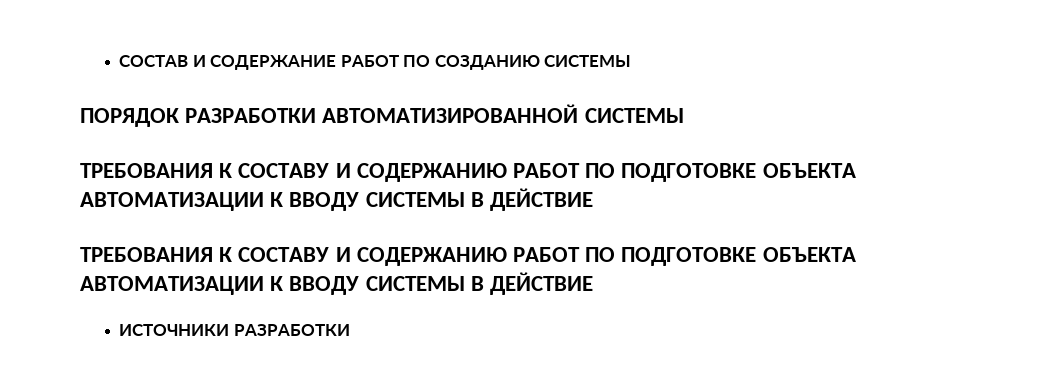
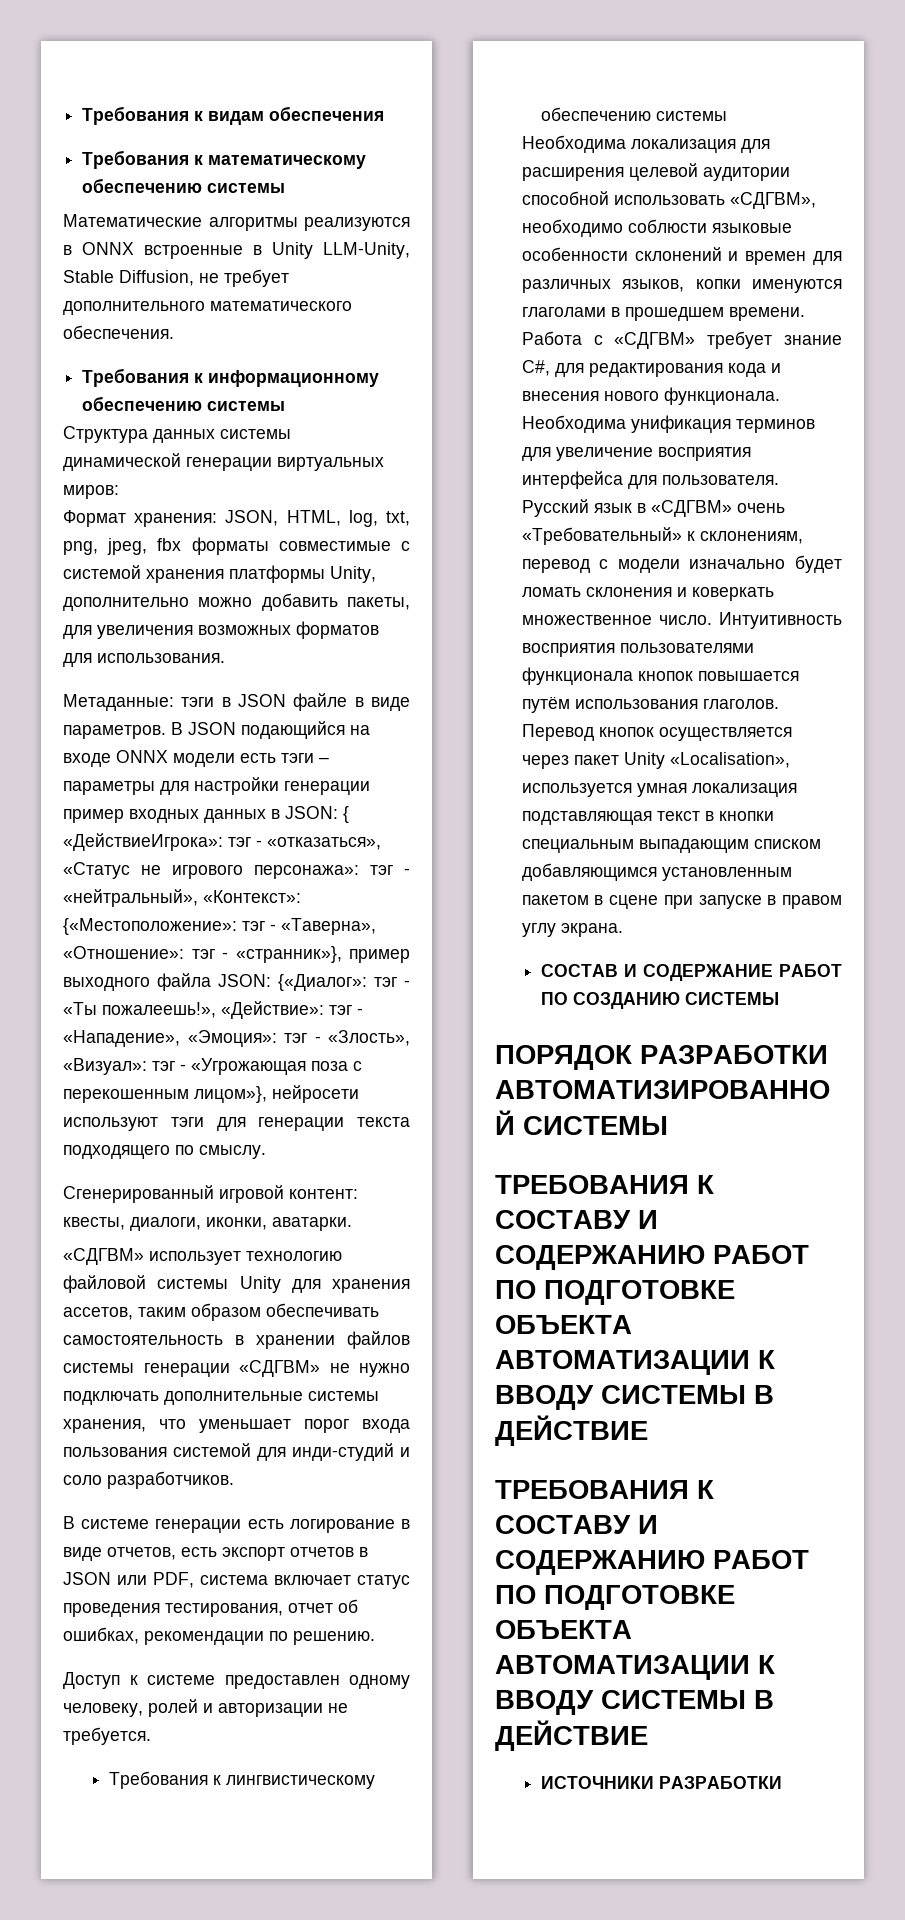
(119, 61) none -> [82,106,385,125] [82,150,367,169] [82,178,286,193] [63,214,410,231] [63,242,410,259] [63,269,289,287] [63,301,352,315] [63,325,174,339] [82,368,380,387] [82,396,286,411] [63,426,291,443] [63,453,384,471] [63,485,119,499] [63,510,410,527] [63,537,410,555] [63,565,376,583] [63,593,410,611] [63,621,379,639] [63,653,225,667] [63,693,410,711] [63,721,370,739] [63,750,329,767] [63,777,370,795] [63,806,349,823] [63,833,381,851] [63,862,410,879] [63,889,301,907] [63,918,376,935] [63,946,410,963] [63,973,410,991] [63,1001,363,1019] [63,1030,410,1047] [63,1058,362,1075] [63,1085,359,1103] [63,1117,410,1131] [63,1145,266,1159] [63,1185,358,1203] [63,1217,352,1231] [63,1248,342,1265] [63,1275,410,1293] [63,1303,379,1321] [63,1331,410,1349] [63,1360,410,1377] [63,1391,379,1405] [63,1419,410,1433] [63,1443,410,1461] [63,1471,234,1489] [63,1516,410,1533] [63,1547,368,1561] [63,1572,410,1589] [63,1599,358,1617] [63,1627,375,1645] [63,1672,410,1689] [63,1699,348,1717] [63,1727,151,1745] [108,1771,375,1789] [540,107,727,121] [521,135,770,153] [521,163,790,181] [521,191,816,209] [521,219,792,237] [521,247,842,265] [521,279,842,293] [521,307,805,321] [521,331,842,349] [521,360,781,377] [521,387,780,405] [521,415,815,433] [521,447,751,461] [521,471,779,489] [521,499,785,517] [521,527,803,545] [521,555,842,573] [521,587,774,601] [521,612,842,629] [521,643,754,657] [521,667,799,685] [521,696,779,713] [521,724,792,741] [521,752,790,769] [521,783,797,797] [521,811,774,825] [521,839,821,853] [521,863,792,881] [521,895,842,909] [521,923,623,937] Требования к видам обеспечения // Требования к математическому обеспечению системы // Математические алгоритмы реализуются в ONNX встроенные в Unity LLM-Unity, Stable Diffusion, не требует дополнительного математического обеспечения. // Требования к информационному обеспечению системы // Структура данных системы динамической генерации виртуальных миров: // Формат хранения: JSON, HTML, log, txt, png, jpeg, fbx форматы совместимые с системой хранения платформы Unity, дополнительно можно добавить пакеты, для увеличения возможных форматов для использования. // Метаданные: тэги в JSON файле в виде параметров. В JSON подающийся на входе ONNX модели есть тэги – параметры для настройки генерации пример входных данных в JSON: { «ДействиеИгрока»: тэг - «отказаться», «Статус не игрового персонажа»: тэг - «нейтральный», «Контекст»: {«Местоположение»: тэг - «Таверна», «Отношение»: тэг - «странник»}, пример выходного файла JSON: {«Диалог»: тэг - «Ты пожалеешь!», «Действие»: тэг - «Нападение», «Эмоция»: тэг - «Злость», «Визуал»: тэг - «Угрожающая поза с перекошенным лицом»}, нейросети используют тэги для генерации текста подходящего по смыслу. // Сгенерированный игровой контент: квесты, диалоги, иконки, аватарки. // «СДГВМ» использует технологию файловой системы Unity для хранения ассетов, таким образом обеспечивать самостоятельность в хранении файлов системы генерации «СДГВМ» не нужно подключать дополнительные системы хранения, что уменьшает порог входа пользования системой для инди-студий и соло разработчиков. // В системе генерации есть логирование в виде отчетов, есть экспорт отчетов в JSON или PDF, система включает статус проведения тестирования, отчет об ошибках, рекомендации по решению. // Доступ к системе предоставлен одному человеку, ролей и авторизации не требуется. // Требования к лингвистическому обеспечению системы // Необходима локализация для расширения целевой аудитории способной использовать «СДГВМ», необходимо соблюсти языковые особенности склонений и времен для различных языков, копки именуются глаголами в прошедшем времени. Работа с «СДГВМ» требует знание C#, для редактирования кода и внесения нового функционала. Необходима унификация терминов для увеличение восприятия интерфейса для пользователя. Русский язык в «СДГВМ» очень «Требовательный» к склонениям, перевод с модели изначально будет ломать склонения и коверкать множественное число. Интуитивность восприятия пользователями функционала кнопок повышается путём использования глаголов. Перевод кнопок осуществляется через пакет Unity «Localisation», используется умная локализация подставляющая текст в кнопки специальным выпадающим списком добавляющимся установленным пакетом в сцене при запуске в правом углу экрана. //

